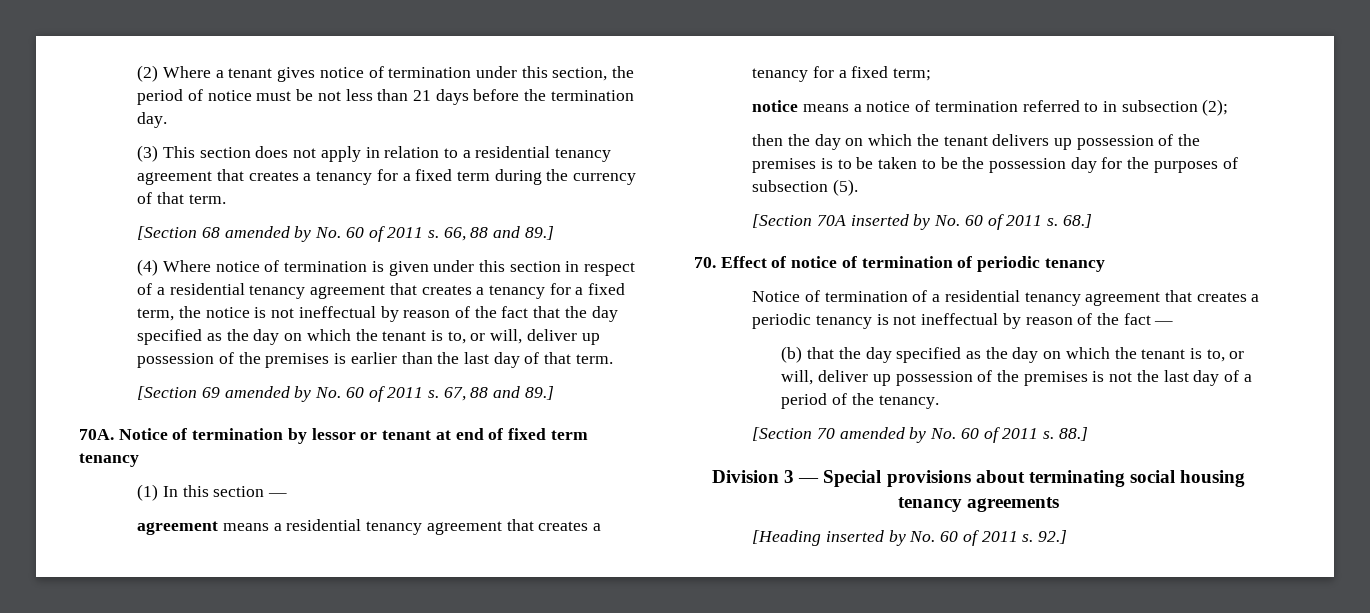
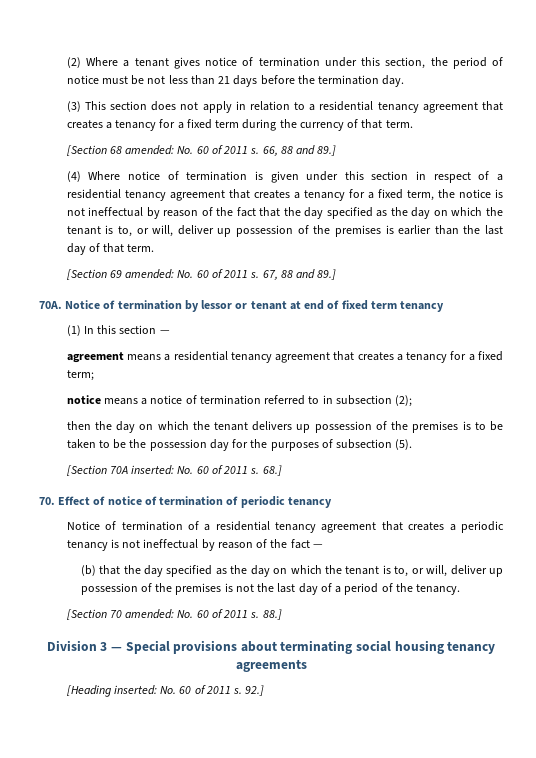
[224,226,312,242] amended by -> [125,145,175,155] amended:
[224,386,312,402] amended by -> [125,269,175,279] amended:
[850,214,931,230] inserted by -> [131,465,175,475] inserted:
[839,427,927,443] amended by -> [125,609,175,619] amended:
[825,530,906,546] inserted by -> [113,685,157,695] inserted:

